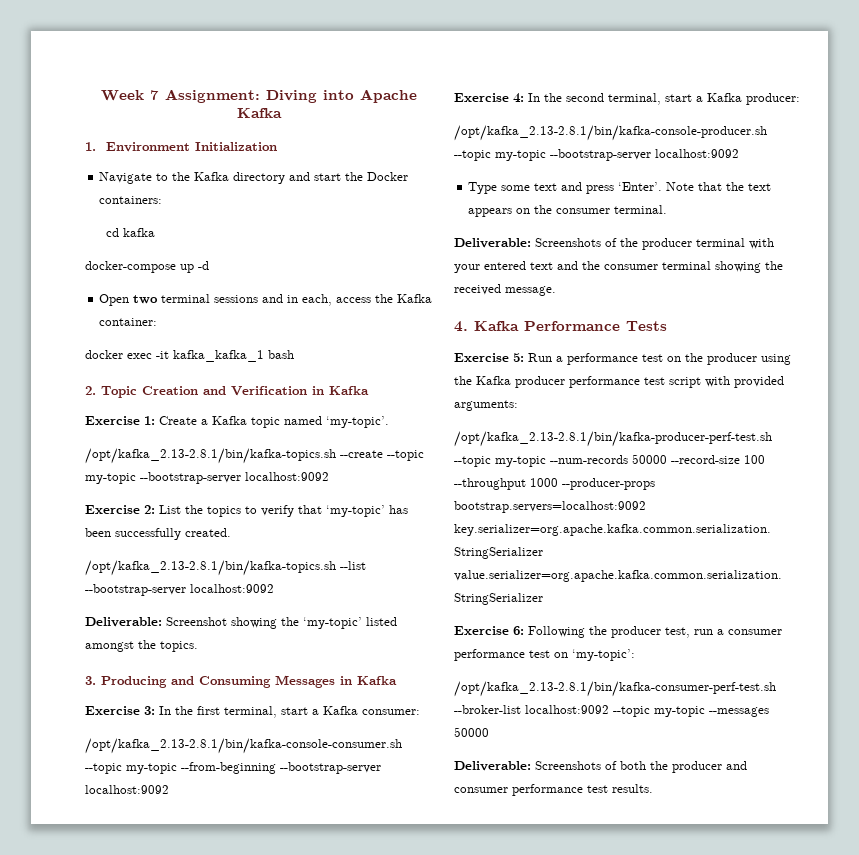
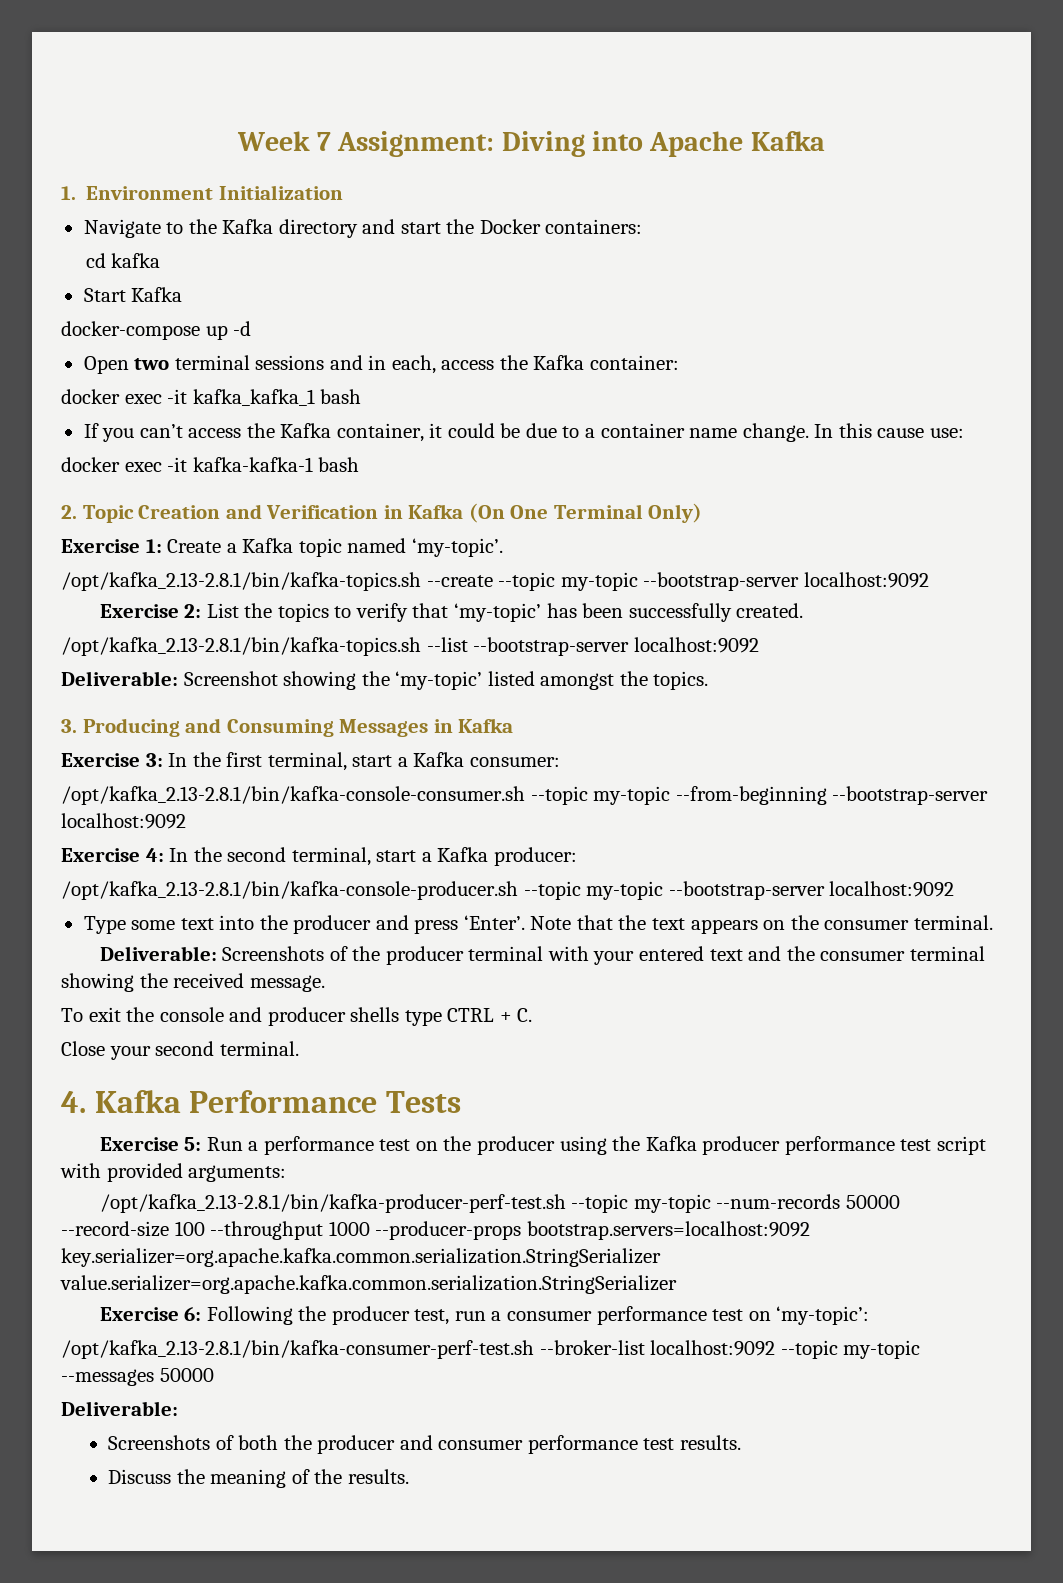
(155, 232) none -> [83,287,183,302] // Start Kafka
(294, 354) none -> [83,423,964,442] [61,457,360,472] // If you can’t access the Kafka container, it could be due to a container name change. In this cause use: // docker exec -it kafka-kafka-1 bash
(369, 390) none -> [468,503,703,523] (On One Terminal Only)
(558, 187) none -> [219,915,372,934] into the producer
(556, 291) none -> [61,1007,533,1026] [61,1041,299,1060] // To exit the console and producer shells type CTRL + C. // Close your second terminal.
(531, 766) none -> (178, 1408) //
(653, 788) none -> [108,1469,409,1488] // Discuss the meaning of the results.

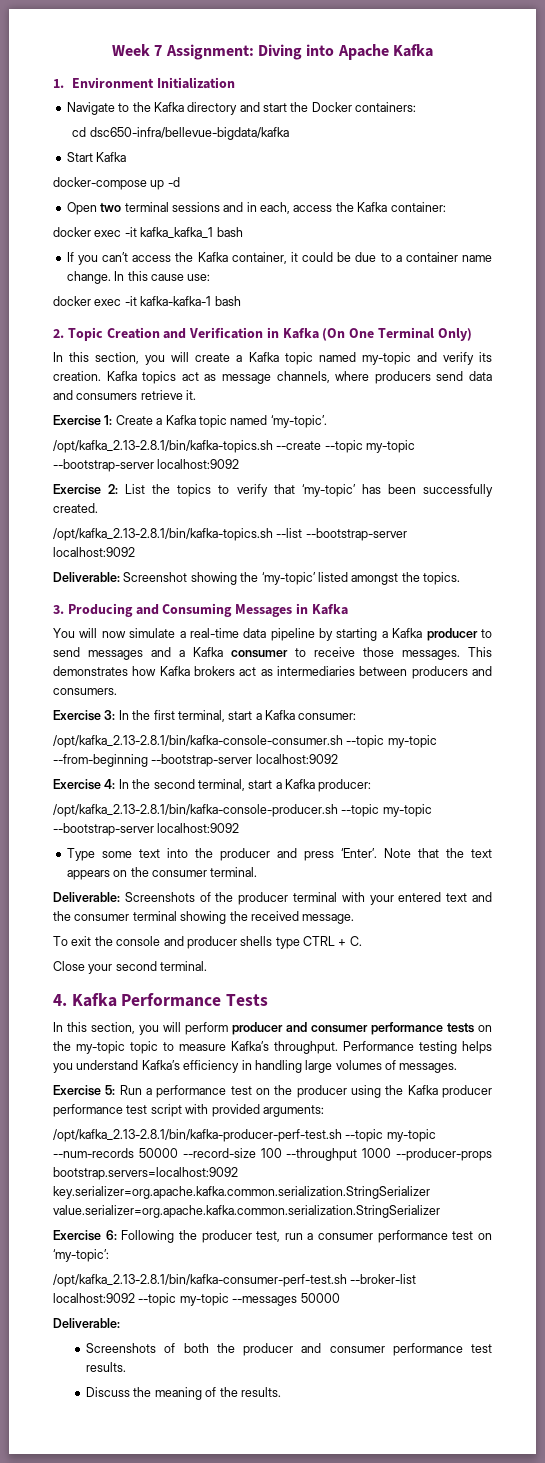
[111,253,161,268] kafka -> [89,127,289,140] dsc650-infra/bellevue-bigdata/kafka
(703, 513) none -> [53,352,493,365] [53,371,493,384] [53,390,197,400] // In this section, you will create a Kafka topic named my-topic and verify its creation. Kafka topics act as message channels, where producers send data and consumers retrieve it.
(514, 725) none -> [53,628,492,641] [53,647,492,660] [53,666,492,679] [53,688,117,695] // You will now simulate a real-time data pipeline by starting a Kafka producer to send messages and a Kafka consumer to receive those messages. This demonstrates how Kafka brokers act as intermediaries between producers and consumers.
(461, 1102) none -> [53,1022,492,1035] [53,1041,492,1054] [53,1060,458,1073] // In this section, you will perform producer and consumer performance tests on the my-topic topic to measure Kafka’s throughput. Performance testing helps you understand Kafka’s efficiency in handling large volumes of messages.

